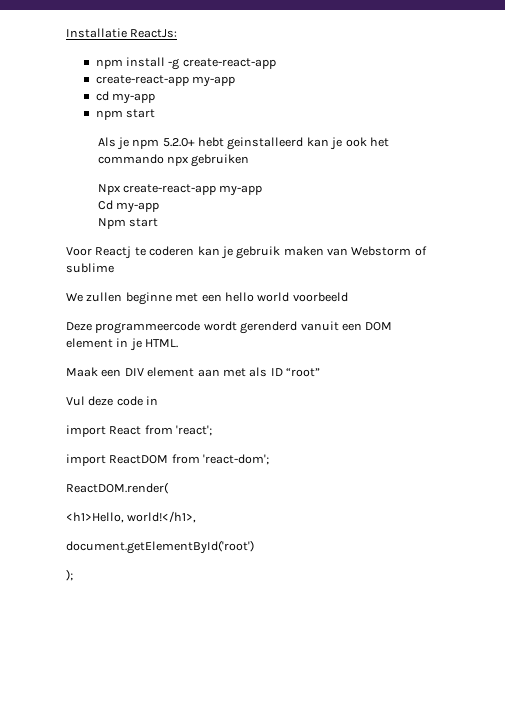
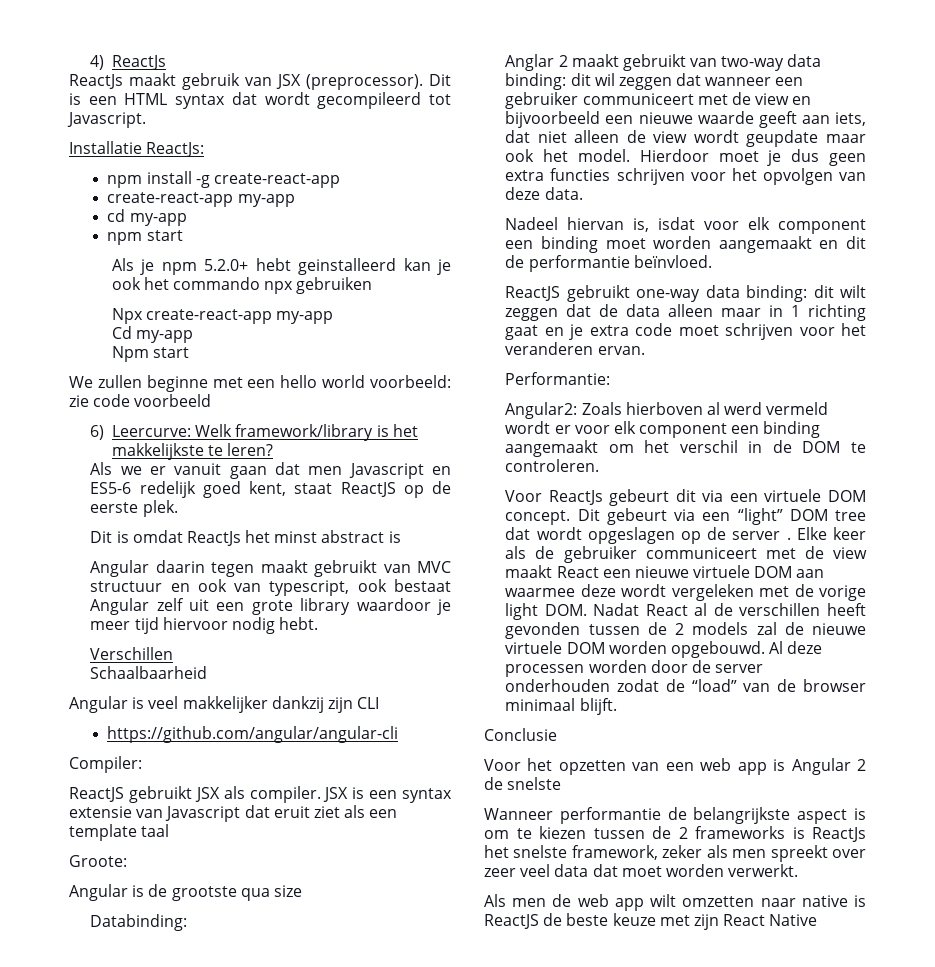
(66, 33) none -> [90,55,167,70] [69,73,451,90] [69,92,451,109] [67,112,146,128] 4) ReactJs // ReactJs maakt gebruik van JSX (preprocessor). Dit is een HTML syntax dat wordt gecompileerd tot Javascript. //
[66,246,427,259] [66,263,114,273] // Voor Reactj te coderen kan je gebruik maken van Webstorm of sublime -> (189, 352) none
[292,292,348,302] [66,321,393,334] [66,338,179,351] [66,367,320,377] [66,396,159,406] [66,425,213,437] [66,454,270,466] [66,482,169,494] [66,511,197,523] [66,540,254,554] [66,569,73,581] voorbeeld // Deze programmeercode wordt gerenderd vanuit een DOM element in je HTML. // Maak een DIV element aan met als ID “root” // Vul deze code in // import React from 'react'; // import ReactDOM from 'react-dom'; // ReactDOM.render( // <h1>Hello, world!</h1>, // document.getElementById('root') // ); -> [370,375,451,388] [69,394,212,407] [90,424,418,441] [112,443,274,460] [90,462,451,479] [90,481,451,498] [90,500,178,517] [90,530,401,546] [90,560,451,577] [90,579,451,596] [90,598,451,615] [90,617,319,634] [90,647,174,660] [90,666,208,679] [69,696,380,713] [107,726,399,743] [69,756,142,773] [69,786,452,803] [69,805,398,822] [69,824,170,841] [69,855,127,867] [69,884,302,901] [90,914,188,931] [505,54,822,71] [505,73,804,90] [505,92,812,109] [505,111,866,128] [505,130,866,147] [505,149,866,166] [505,168,866,185] [505,187,583,200] [505,217,866,234] [505,236,866,253] [505,255,712,272] [505,285,866,302] [505,304,866,321] [505,323,866,340] [505,342,645,355] [505,372,611,385] [505,402,829,419] [505,421,821,438] [505,440,866,457] [505,459,600,472] [505,489,866,506] [505,508,866,525] [505,527,866,544] [505,546,867,563] [505,565,825,578] [505,584,866,601] [505,603,866,620] [505,622,866,639] [505,641,823,658] [505,660,764,677] [505,679,866,692] [505,698,617,715] [484,728,557,741] [484,758,866,775] [484,777,562,790] [484,807,866,824] [484,826,866,842] [484,845,866,862] [484,864,799,877] [484,894,866,911] [484,913,818,930] voorbeeld: zie code voorbeeld // 6) Leercurve: Welk framework/library is het makkelijkste te leren? // Als we er vanuit gaan dat men Javascript en ES5-6 redelijk goed kent, staat ReactJS op de eerste plek. // Dit is omdat ReactJs het minst abstract is // Angular daarin tegen maakt gebruikt van MVC structuur en ook van typescript, ook bestaat Angular zelf uit een grote library waardoor je meer tijd hiervoor nodig hebt. // Verschillen // Schaalbaarheid // Angular is veel makkelijker dankzij zijn CLI // https://github.com/angular/angular-cli // Compiler: // ReactJS gebruikt JSX als compiler. JSX is een syntax extensie van Javascript dat eruit ziet als een template taal // Groote: // Angular is de grootste qua size // Databinding: // Anglar 2 maakt gebruikt van two-way data binding: dit wil zeggen dat wanneer een gebruiker communiceert met de view en bijvoorbeeld een nieuwe waarde geeft aan iets, dat niet alleen de view wordt geupdate maar ook het model. Hierdoor moet je dus geen extra functies schrijven voor het opvolgen van deze data. // Nadeel hiervan is, isdat voor elk component een binding moet worden aangemaakt en dit de performantie beïnvloed. // ReactJS gebruikt one-way data binding: dit wilt zeggen dat de data alleen maar in 1 richting gaat en je extra code moet schrijven voor het veranderen ervan. // Performantie: // Angular2: Zoals hierboven al werd vermeld wordt er voor elk component een binding aangemaakt om het verschil in de DOM te controleren. // Voor ReactJs gebeurt dit via een virtuele DOM concept. Dit gebeurt via een “light” DOM tree dat wordt opgeslagen op de server . Elke keer als de gebruiker communiceert met de view maakt React een nieuwe virtuele DOM aan waarmee deze wordt vergeleken met de vorige light DOM. Nadat React al de verschillen heeft gevonden tussen de 2 models zal de nieuwe virtuele DOM worden opgebouwd. Al deze processen worden door de server onderhouden zodat de “load” van de browser minimaal blijft. // Conclusie // Voor het opzetten van een web app is Angular 2 de snelste // Wanneer performantie de belangrijkste aspect is om te kiezen tussen de 2 frameworks is ReactJs het snelste framework, zeker als men spreekt over zeer veel data dat moet worden verwerkt. // Als men de web app wilt omzetten naar native is ReactJS de beste keuze met zijn React Native

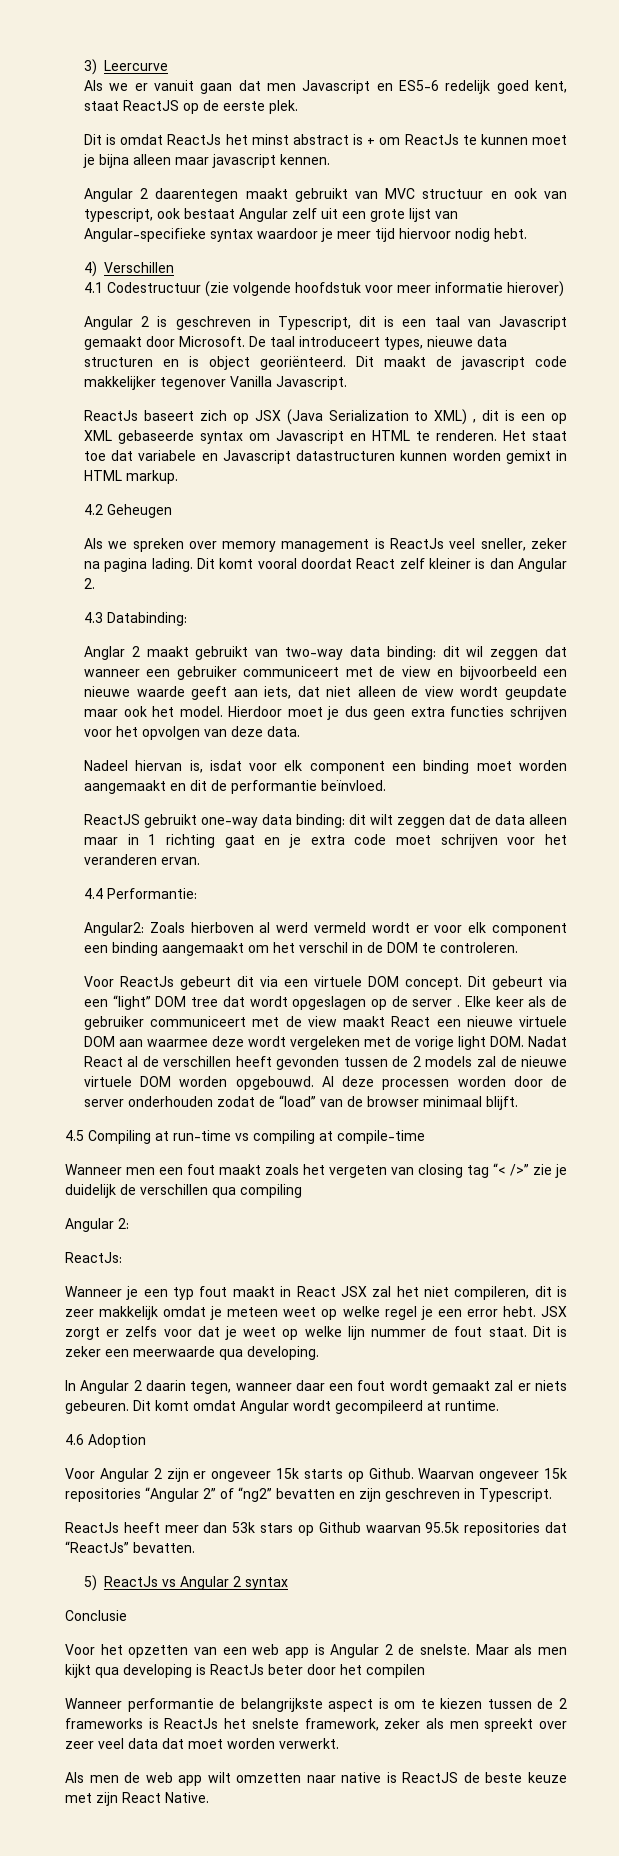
[90,55,167,70] [69,73,451,90] [69,92,451,109] [67,112,146,128] [69,141,205,157] [107,171,340,188] [107,192,295,207] [107,209,187,226] [107,230,183,245] [111,258,451,275] [111,277,373,294] [111,308,334,324] [111,326,193,343] [111,346,189,362] [69,375,451,392] [69,394,212,407] [90,424,418,441] [112,443,274,460] 4) ReactJs // ReactJs maakt gebruik van JSX (preprocessor). Dit is een HTML syntax dat wordt gecompileerd tot Javascript. // Installatie ReactJs: // npm install -g create-react-app // create-react-app my-app // cd my-app // npm start // Als je npm 5.2.0+ hebt geinstalleerd kan je ook het commando npx gebruiken // Npx create-react-app my-app // Cd my-app // Npm start // We zullen beginne met een hello world voorbeeld: zie code voorbeeld // 6) Leercurve: Welk framework/library is het makkelijkste te leren? -> [83,59,168,75] 3) Leercurve
[90,560,255,577] // Angular daarin tegen -> [367,134,567,145] [82,154,330,168] [83,188,239,202] + om ReactJs te kunnen moet je bijna alleen maar javascript kennen. // Angular 2 daarentegen
[300,598,351,615] library -> [408,208,458,222] [83,228,253,242] lijst van Angular-specifieke syntax
(319, 623) none -> [83,261,97,277] 4)
[90,666,208,679] [69,696,380,713] [107,726,399,743] [69,756,142,773] [69,786,452,803] [69,805,398,822] [69,824,170,841] [69,855,127,867] [69,884,302,901] Schaalbaarheid // Angular is veel makkelijker dankzij zijn CLI // https://github.com/angular/angular-cli // Compiler: // ReactJS gebruikt JSX als compiler. JSX is een syntax extensie van Javascript dat eruit ziet als een template taal // Groote: // Angular is de grootste qua size // -> [83,281,564,297] [83,316,568,330] [83,336,507,350] [83,356,568,370] [83,376,347,390] [83,409,567,425] [83,430,567,444] [83,450,568,464] [83,470,178,484] [83,504,172,518] [83,538,567,552] [83,558,567,572] [83,578,95,589] [83,612,103,623] 4.1 Codestructuur (zie volgende hoofdstuk voor meer informatie hierover) // Angular 2 is geschreven in Typescript, dit is een taal van Javascript gemaakt door Microsoft. De taal introduceert types, nieuwe data structuren en is object georiënteerd. Dit maakt de javascript code makkelijker tegenover Vanilla Javascript. // ReactJs baseert zich op JSX (Java Serialization to XML) , dit is een op XML gebaseerde syntax om Javascript en HTML te renderen. Het staat toe dat variabele en Javascript datastructuren kunnen worden gemixt in HTML markup. // 4.2 Geheugen // Als we spreken over memory management is ReactJs veel sneller, zeker na pagina lading. Dit komt vooral doordat React zelf kleiner is dan Angular 2. // 4.3
(645, 350) none -> [83,888,103,899] 4.4
(617, 706) none -> [65,1130,425,1144] [65,1163,567,1178] [65,1184,302,1198] [65,1218,129,1232] [65,1252,122,1263] [65,1286,567,1300] [65,1306,568,1320] [65,1326,567,1340] [65,1346,319,1360] [65,1380,568,1394] [65,1400,499,1414] [65,1434,146,1448] [65,1468,567,1482] [65,1487,552,1502] [65,1522,567,1536] [65,1541,195,1553] [83,1575,288,1591] // 4.5 Compiling at run-time vs compiling at compile-time // Wanneer men een fout maakt zoals het vergeten van closing tag “< />” zie je duidelijk de verschillen qua compiling // Angular 2: // ReactJs: // Wanneer je een typ fout maakt in React JSX zal het niet compileren, dit is zeer makkelijk omdat je meteen weet op welke regel je een error hebt. JSX zorgt er zelfs voor dat je weet op welke lijn nummer de fout staat. Dit is zeker een meerwaarde qua developing. // In Angular 2 daarin tegen, wanneer daar een fout wordt gemaakt zal er niets gebeuren. Dit komt omdat Angular wordt gecompileerd at runtime. // 4.6 Adoption // Voor Angular 2 zijn er ongeveer 15k starts op Github. Waarvan ongeveer 15k repositories “Angular 2” of “ng2” bevatten en zijn geschreven in Typescript. // ReactJs heeft meer dan 53k stars op Github waarvan 95.5k repositories dat “ReactJs” bevatten. // 5) ReactJs vs Angular 2 syntax
[507,777,562,790] snelste -> [420,1644,568,1655] [65,1664,425,1678] snelste. Maar als men kijkt qua developing is ReactJs beter door het compilen
[769,914,818,926] Native -> [165,1792,209,1803] Native.

